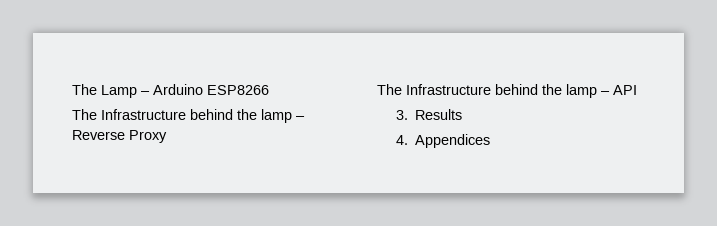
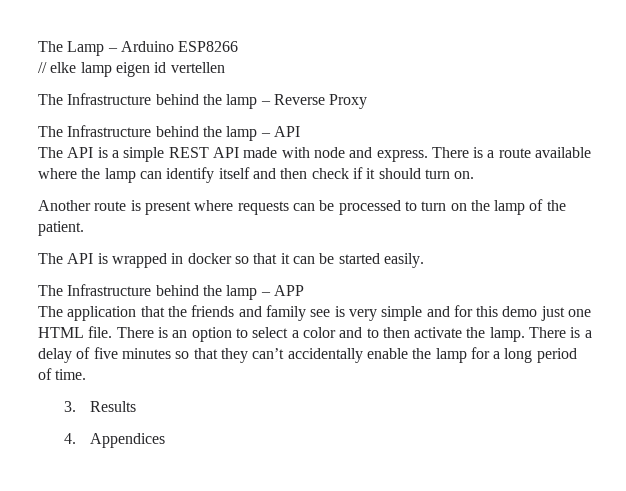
(269, 90) none -> [38,62,225,77] // // elke lamp eigen id vertellen
(637, 90) none -> [38,147,592,162] [38,167,475,183] [38,199,566,215] [38,221,84,236] [38,253,424,268] [38,284,304,300] [38,305,592,321] [38,326,592,342] [38,347,577,363] [38,368,87,380] // The API is a simple REST API made with node and express. There is a route available where the lamp can identify itself and then check if it should turn on. // Another route is present where requests can be processed to turn on the lamp of the patient. // The API is wrapped in docker so that it can be started easily. // The Infrastructure behind the lamp – APP // The application that the friends and family see is very simple and for this demo just one HTML file. There is an option to select a color and to then activate the lamp. There is a delay of five minutes so that they can’t accidentally enable the lamp for a long period of time.

